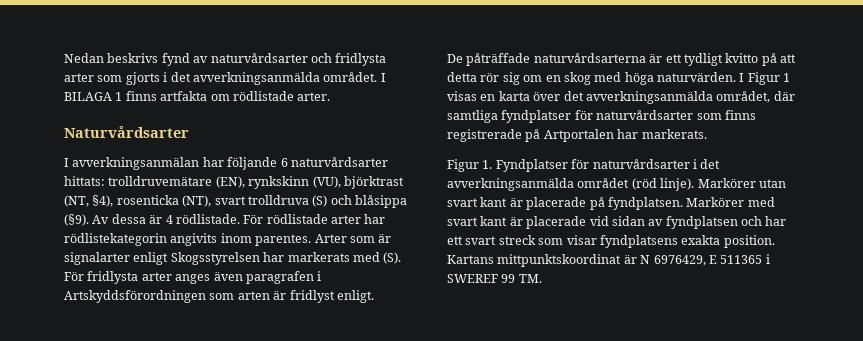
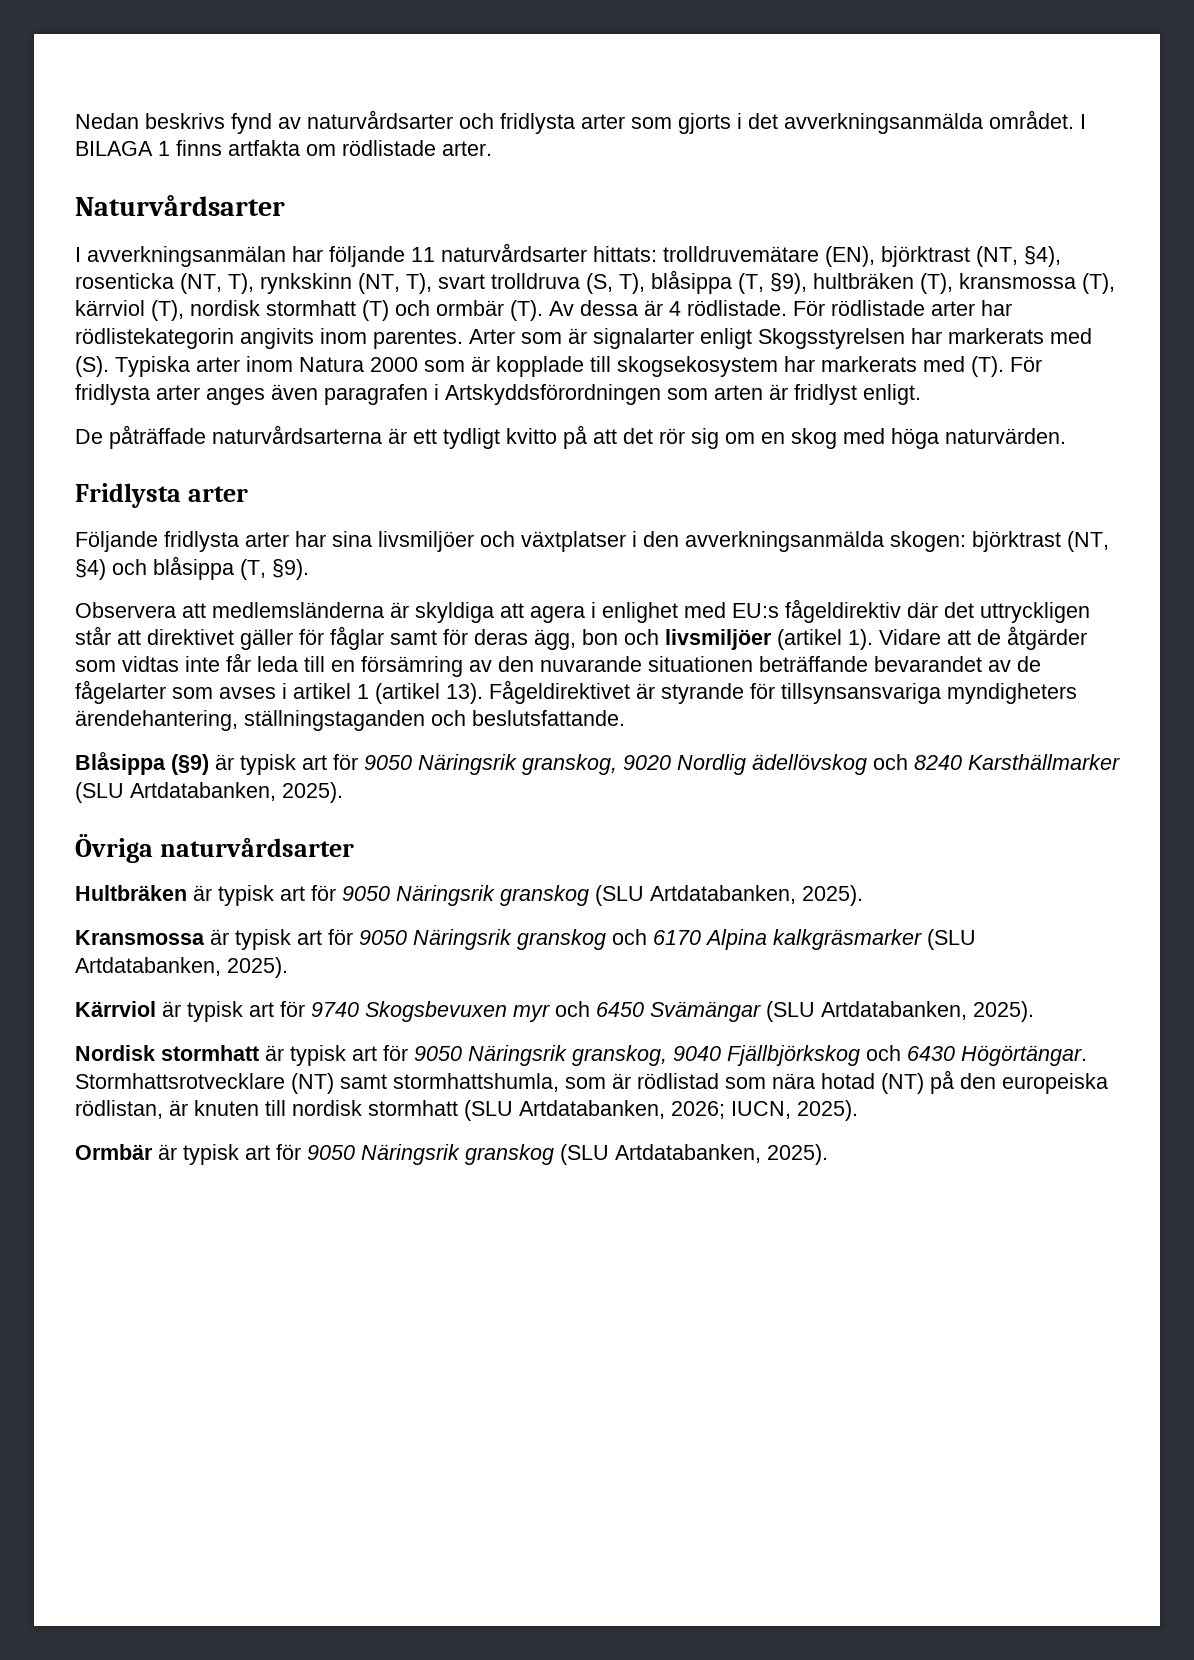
[280,158,288,167] 6 -> [411,247,435,262] 11
[248,176,341,189] rynkskinn (VU), -> (875, 256) none
[182,195,407,208] [64,214,89,226] (NT), svart trolldruva (S) och blåsippa (§9). -> [180,270,1115,294] [75,300,543,321] (NT, T), rynkskinn (NT, T), svart trolldruva (S, T), blåsippa (T, §9), hultbräken (T), kransmossa (T), kärrviol (T), nordisk stormhatt (T) och ormbär (T).
(402, 258) none -> [115,356,1004,377] Typiska arter inom Natura 2000 som är kopplade till skogsekosystem har markerats med (T).
[447,72,477,82] detta -> [623,428,653,444] det
[739,72,791,85] [447,91,795,104] [447,110,756,123] [447,129,707,142] [447,159,721,172] [447,178,786,191] [447,197,775,210] [447,216,787,229] [447,235,775,248] [447,254,770,267] [447,274,542,283] I Figur 1 visas en karta över det avverkningsanmälda området, där samtliga fyndplatser för naturvårdsarter som finns registrerade på Artportalen har markerats. // Figur 1. Fyndplatser för naturvårdsarter i det avverkningsanmälda området (röd linje). Markörer utan svart kant är placerade på fyndplatsen. Markörer med svart kant är placerade vid sidan av fyndplatsen och har ett svart streck som visar fyndplatsens exakta position. Kartans mittpunktskoordinat är N 6976429, E 511365 i SWEREF 99 TM. -> [75,483,248,508] [75,531,1109,552] [75,556,309,580] [75,599,1090,623] [75,626,1087,650] [75,653,1041,677] [75,680,1077,704] [75,710,625,731] [75,752,1120,775] [75,782,343,803] [75,834,354,863] [75,885,863,906] [75,929,976,950] [75,957,288,978] [75,1001,1034,1022] [75,1045,1087,1066] [75,1070,1108,1094] [75,1100,858,1121] [75,1144,828,1165] // Fridlysta arter // Följande fridlysta arter har sina livsmiljöer och växtplatser i den avverkningsanmälda skogen: björktrast (NT, §4) och blåsippa (T, §9). // Observera att medlemsländerna är skyldiga att agera i enlighet med EU:s fågeldirektiv där det uttryckligen står att direktivet gäller för fåglar samt för deras ägg, bon och livsmiljöer (artikel 1). Vidare att de åtgärder som vidtas inte får leda till en försämring av den nuvarande situationen beträffande bevarandet av de fågelarter som avses i artikel 1 (artikel 13). Fågeldirektivet är styrande för tillsynsansvariga myndigheters ärendehantering, ställningstaganden och beslutsfattande. // Blåsippa (§9) är typisk art för 9050 Näringsrik granskog, 9020 Nordlig ädellövskog och 8240 Karsthällmarker (SLU Artdatabanken, 2025). // Övriga naturvårdsarter // Hultbräken är typisk art för 9050 Näringsrik granskog (SLU Artdatabanken, 2025). // Kransmossa är typisk art för 9050 Näringsrik granskog och 6170 Alpina kalkgräsmarker (SLU Artdatabanken, 2025). // Kärrviol är typisk art för 9740 Skogsbevuxen myr och 6450 Svämängar (SLU Artdatabanken, 2025). // Nordisk stormhatt är typisk art för 9050 Näringsrik granskog, 9040 Fjällbjörkskog och 6430 Högörtängar. Stormhattsrotvecklare (NT) samt stormhattshumla, som är rödlistad som nära hotad (NT) på den europeiska rödlistan, är knuten till nordisk stormhatt (SLU Artdatabanken, 2026; IUCN, 2025). // Ormbär är typisk art för 9050 Näringsrik granskog (SLU Artdatabanken, 2025).

